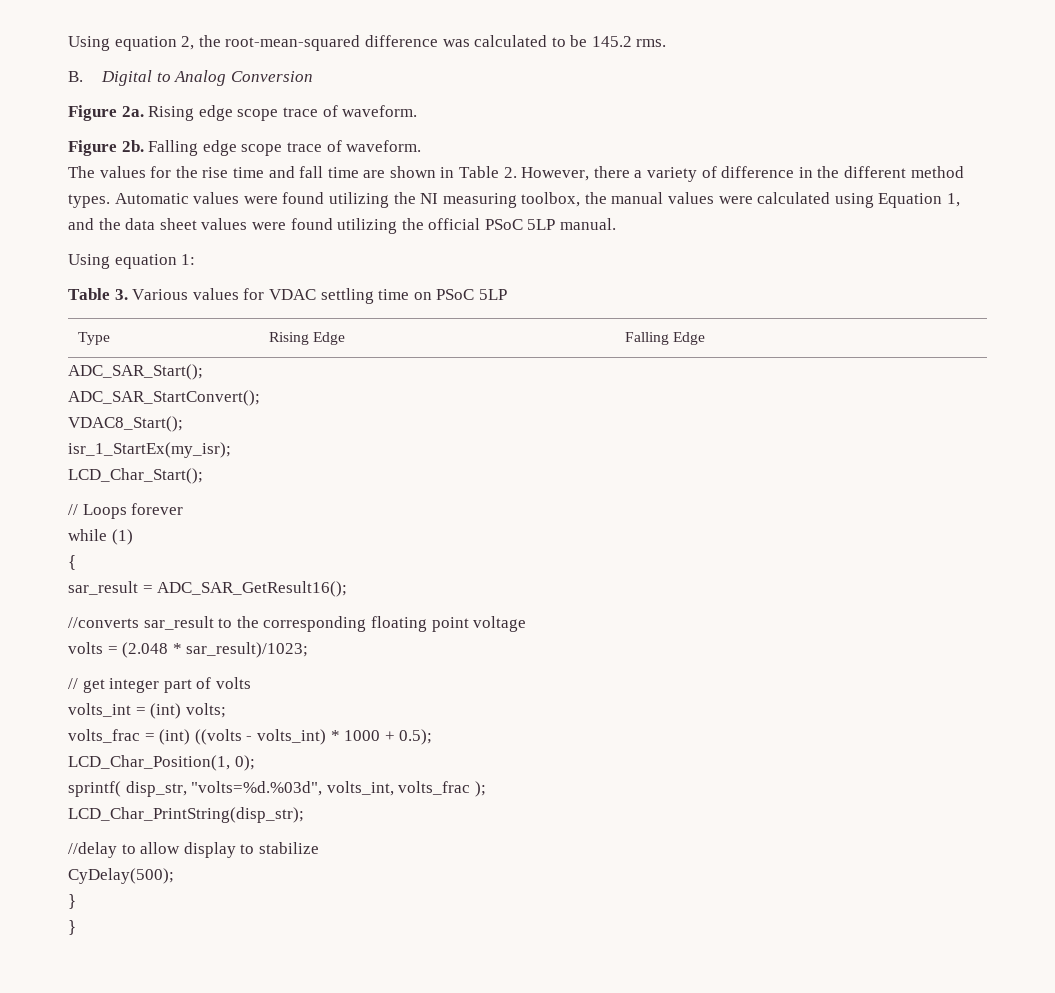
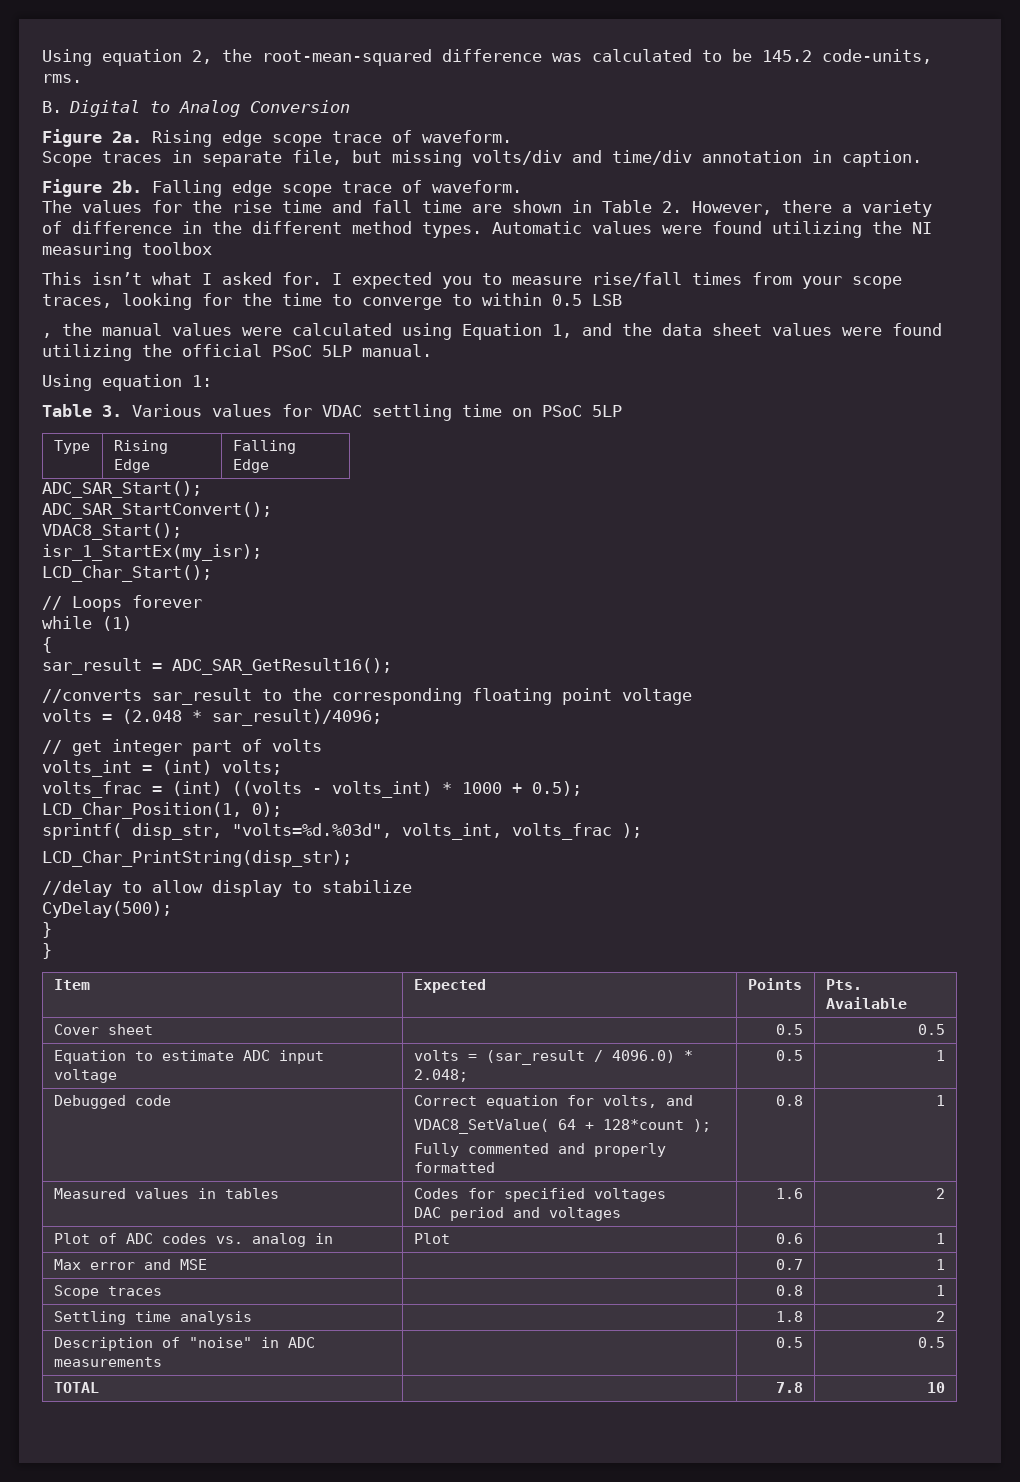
(632, 41) none -> [822,49,932,64] code-units,
(418, 111) none -> [42,150,922,167] // Scope traces in separate file, but missing volts/div and time/div annotation in caption.
[521,192,581,207] toolbox, -> [142,242,212,255] [42,272,902,289] [42,293,622,310] [42,333,52,338] toolbox // This isn’t what I asked for. I expected you to measure rise/fall times from your scope traces, looking for the time to converge to within 0.5 LSB // ,
[186,642,309,658] sar_result)/1023; -> [212,709,382,726] sar_result)/4096;
(76, 927) none -> [53,979,90,990] [413,979,486,993] [747,978,802,990] [825,979,862,990] [825,997,907,1009] [53,1024,153,1035] [776,1024,804,1035] [918,1024,946,1035] [53,1050,324,1064] [53,1069,117,1083] [413,1050,693,1065] [413,1069,468,1082] [776,1050,804,1061] [936,1050,946,1061] [53,1095,171,1109] [413,1095,693,1109] [413,1119,711,1134] [413,1143,666,1157] [413,1162,495,1173] [776,1095,804,1106] [936,1095,946,1106] [53,1188,279,1199] [413,1188,666,1202] [413,1207,621,1221] [776,1188,804,1199] [936,1188,946,1199] [53,1233,333,1247] [413,1233,450,1244] [776,1233,804,1244] [936,1233,946,1244] [53,1259,207,1270] [776,1259,804,1270] [936,1259,946,1270] [53,1285,162,1299] [776,1285,804,1296] [936,1285,946,1296] [53,1311,252,1325] [776,1311,804,1322] [936,1311,946,1322] [53,1337,315,1351] [53,1357,162,1367] [776,1337,804,1348] [918,1337,946,1348] [53,1382,99,1393] [776,1382,804,1393] [927,1382,946,1393] // Item | Expected | Points | Pts. Available // Cover sheet | | 0.5 | 0.5 // Equation to estimate ADC input voltage | volts = (sar_result / 4096.0) * 2.048; | 0.5 | 1 // Debugged code | Correct equation for volts, and // VDAC8_SetValue( 64 + 128*count ); // Fully commented and properly formatted | 0.8 | 1 // Measured values in tables | Codes for specified voltages // DAC period and voltages | 1.6 | 2 // Plot of ADC codes vs. analog in | Plot | 0.6 | 1 // Max error and MSE | | 0.7 | 1 // Scope traces | | 0.8 | 1 // Settling time analysis | | 1.8 | 2 // Description of "noise" in ADC measurements | | 0.5 | 0.5 // TOTAL | | 7.8 | 10

